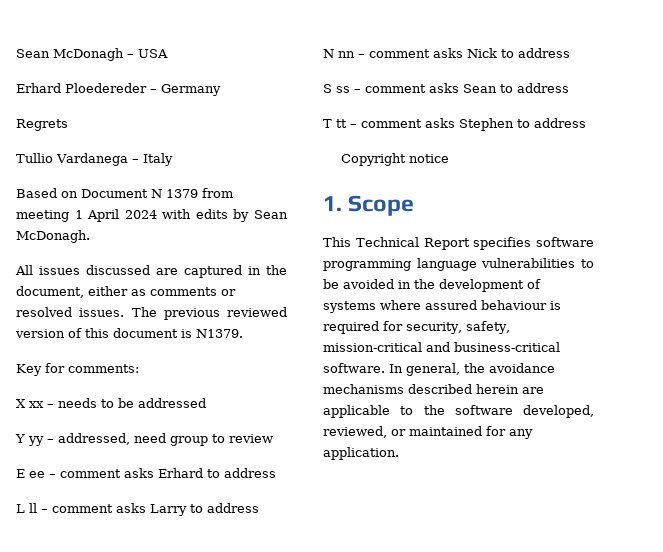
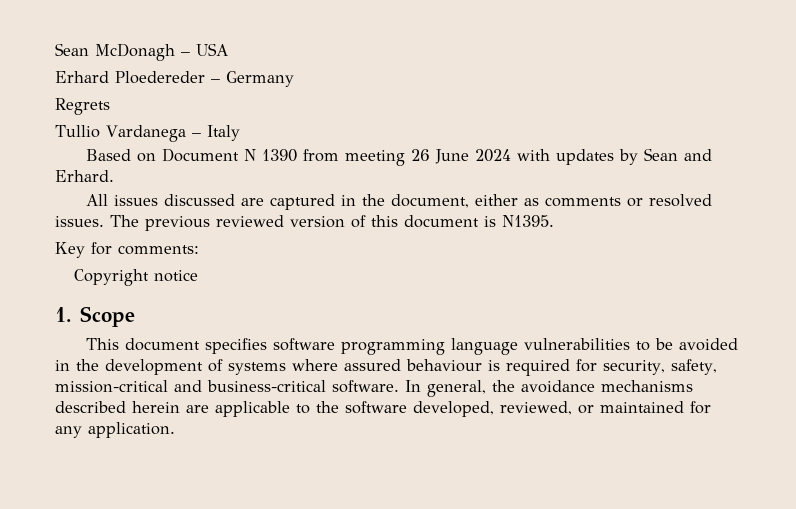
[166,189,198,198] 1379 -> [262,149,298,162] 1390
[74,209,120,222] 1 April -> [411,149,470,164] 26 June
[195,209,228,219] edits -> [556,149,615,165] updates
[16,230,90,243] McDonagh. -> [684,149,713,161] [55,170,114,182] and Erhard.
[196,329,243,338] N1379. -> [502,215,554,227] N1395.
[16,398,206,408] [15,433,273,446] [16,468,276,478] [16,503,259,516] [323,48,570,58] [323,83,569,93] [323,118,586,131] // X xx – needs to be addressed // Y yy – addressed, need group to review // E ee – comment asks Erhard to address // L ll – comment asks Larry to address // N nn – comment asks Nick to address // S ss – comment asks Sean to address // T tt – comment asks Stephen to address -> (199, 250) none
[355,237,470,250] Technical Report -> [125,338,201,351] document

